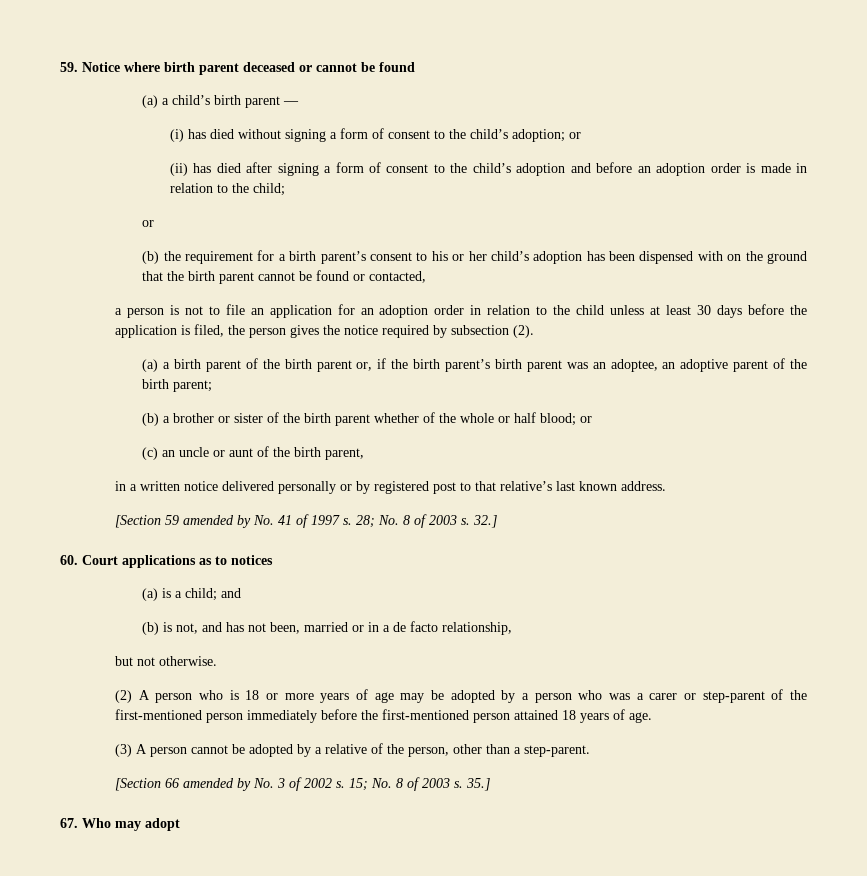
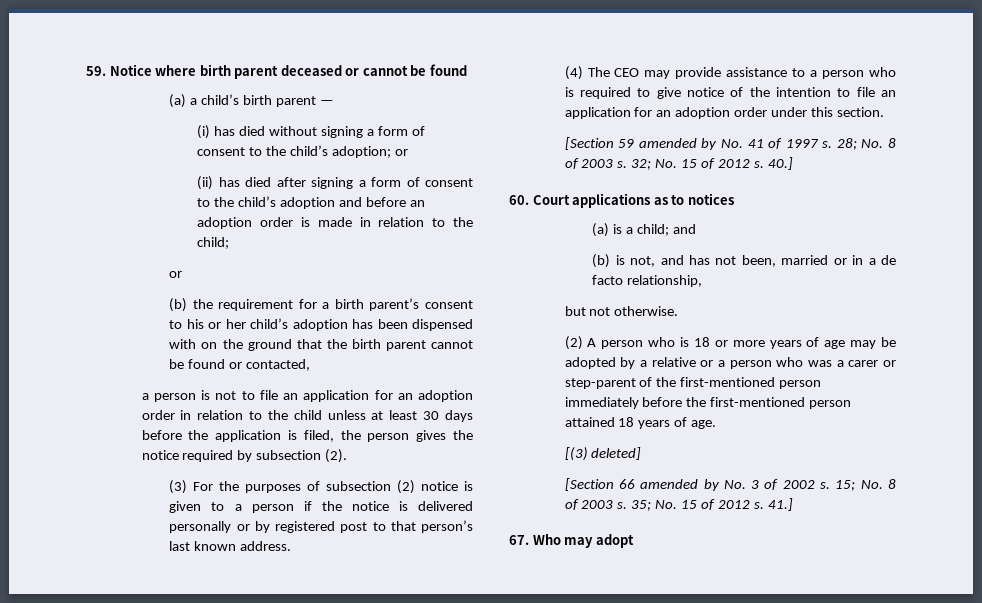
[142,358,807,372] [142,379,213,392] [142,412,593,426] [142,446,365,460] [114,481,218,491] (a) a birth parent of the birth parent or, if the birth parent’s birth parent was an adoptee, an adoptive parent of the birth parent; // (b) a brother or sister of the birth parent whether of the whole or half blood; or // (c) an uncle or aunt of the birth parent, // in a written notice -> [169,480,473,494] [169,501,408,513] (3) For the purposes of subsection (2) notice is given to a person if the notice is
[499,481,552,491] relative’s -> [421,520,474,533] person’s
(666, 486) none -> [564,66,896,80] [564,87,896,99] [564,107,884,119] // (4) The CEO may provide assistance to a person who is required to give notice of the intention to file an application for an adoption order under this section.
[472,515,497,528] 32.] -> [631,157,793,170] 32; No. 15 of 2012 s. 40.]
(529, 696) none -> [651,357,725,367] relative or a
[114,743,590,757] (3) A person cannot be adopted by a relative of the person, other than a step-parent. -> [564,447,642,461] [(3) deleted]
[465,778,490,791] 35.] -> [631,498,793,511] 35; No. 15 of 2012 s. 41.]

